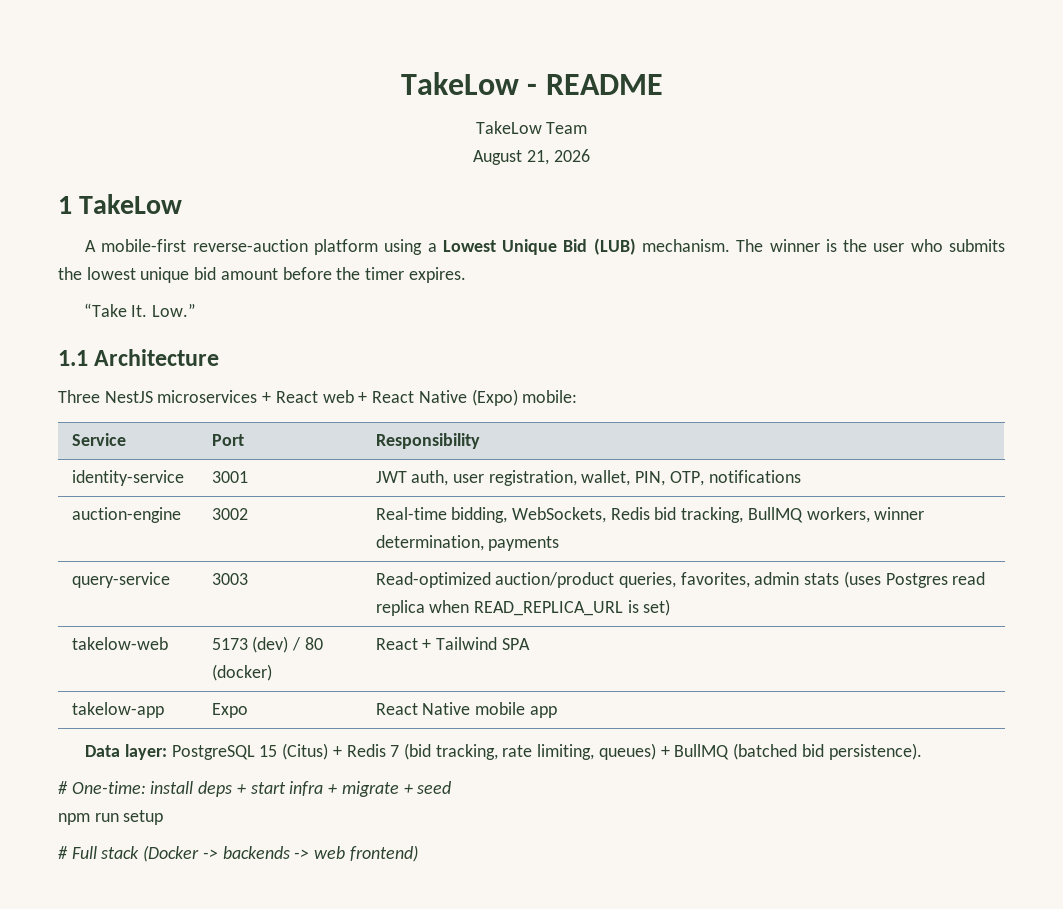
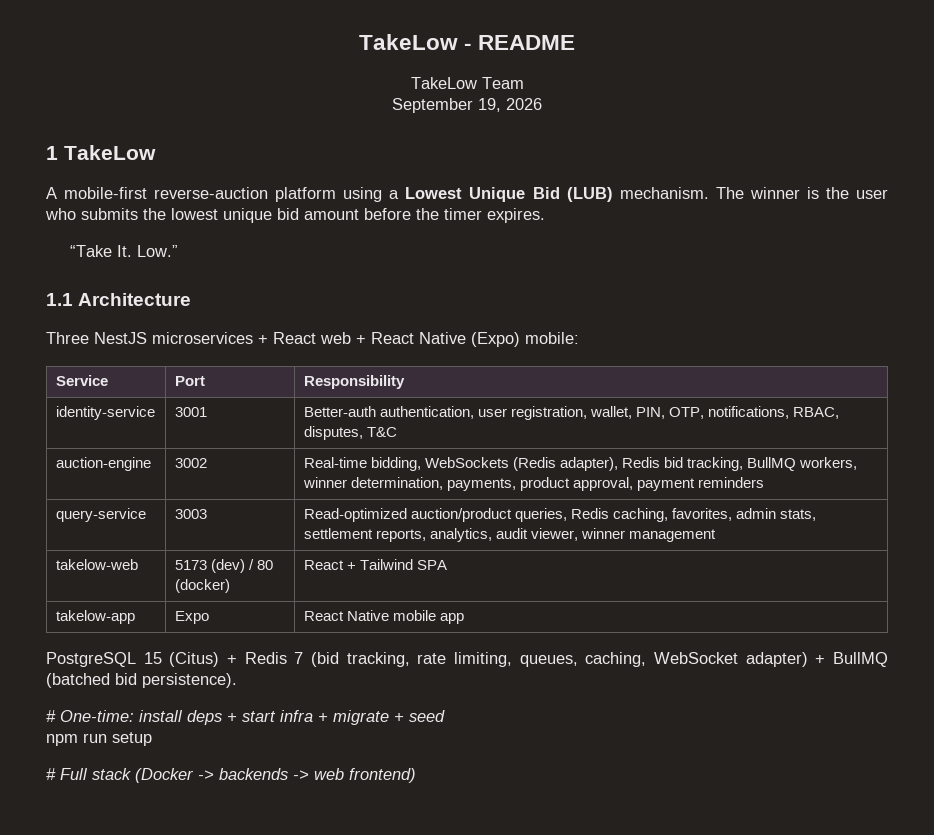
[473,150,549,165] August 21, -> [392,98,501,113] September 19,
[375,470,449,486] JWT auth, -> [303,406,474,419] Better-auth authentication,
[708,470,801,483] notifications -> [707,406,840,419] [303,426,397,440] notifications, RBAC, disputes, T&C
[512,507,607,523] WebSockets, -> [424,457,618,471] WebSockets (Redis adapter),
[488,536,560,551] payments -> [446,477,764,491] payments, product approval, payment reminders
[680,571,986,588] [375,599,671,616] favorites, admin stats (uses Postgres read replica when READ_REPLICA_URL is set) -> [570,508,816,522] [303,528,716,542] Redis caching, favorites, admin stats, settlement reports, analytics, audit viewer, winner management
[85,744,167,760] Data layer: -> (464, 618) none
[598,743,656,760] queues) -> [519,652,808,667] queues, caching, WebSocket adapter)

